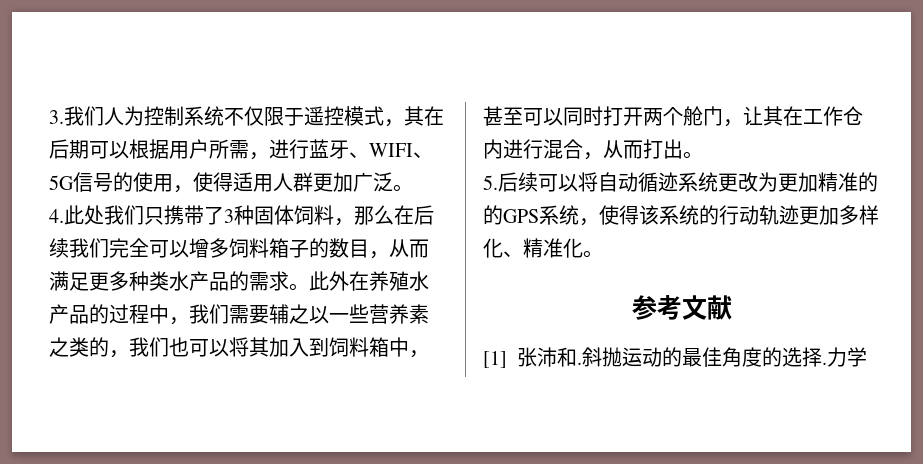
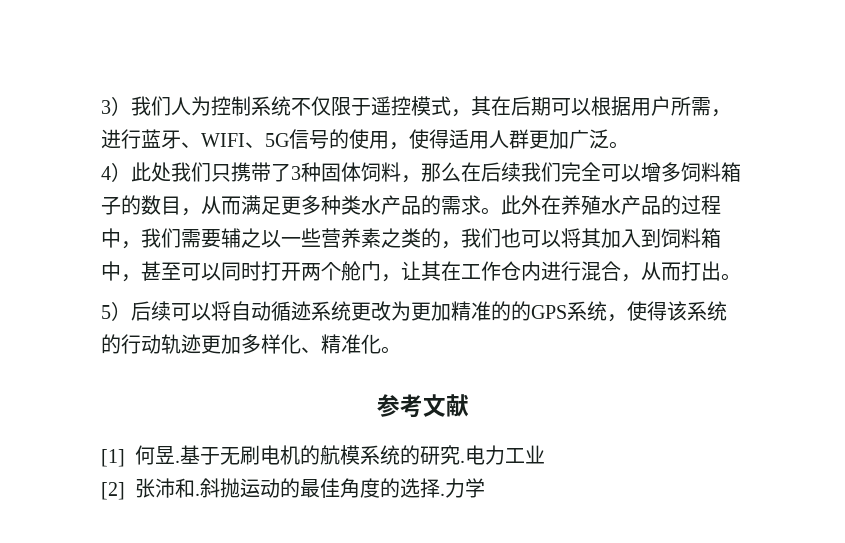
[49,110,64,124] 3. -> [101,96,131,116] 3）
[49,209,64,223] 4. -> [101,162,131,182] 4）
[483,175,498,190] 5. -> [101,301,131,321] 5）
(507, 359) none -> [135,445,545,465] [101,482,125,500] 何昱.基于无刷电机的航模系统的研究.电力工业 // [2]

